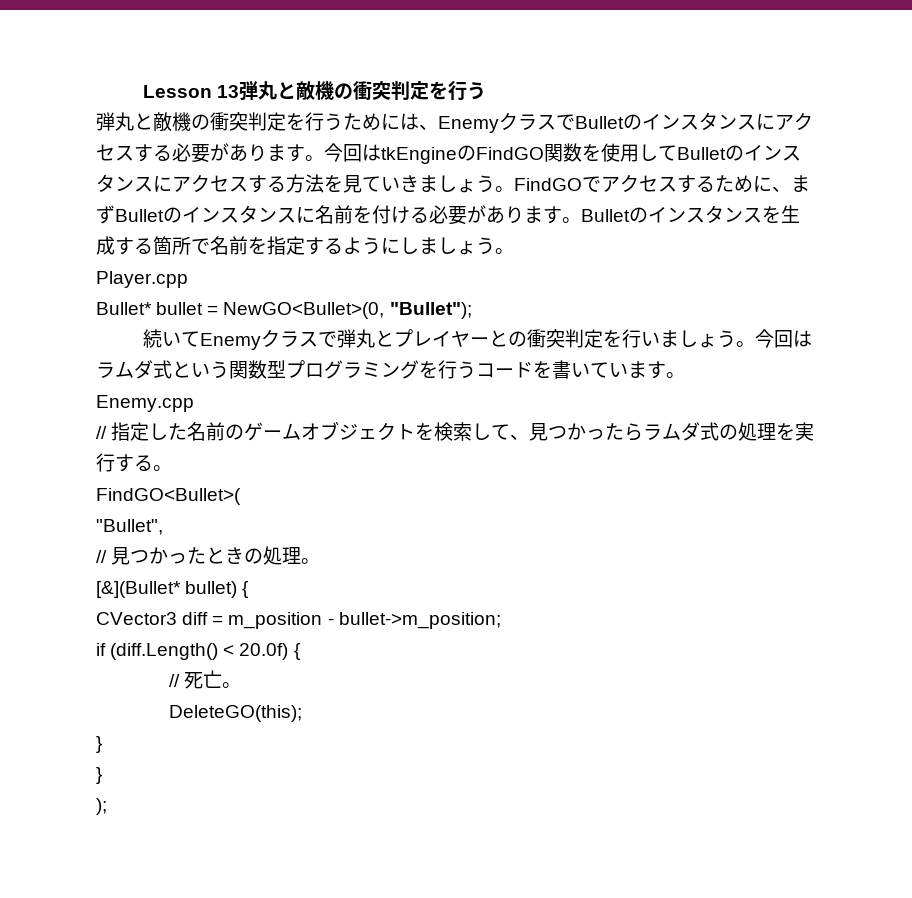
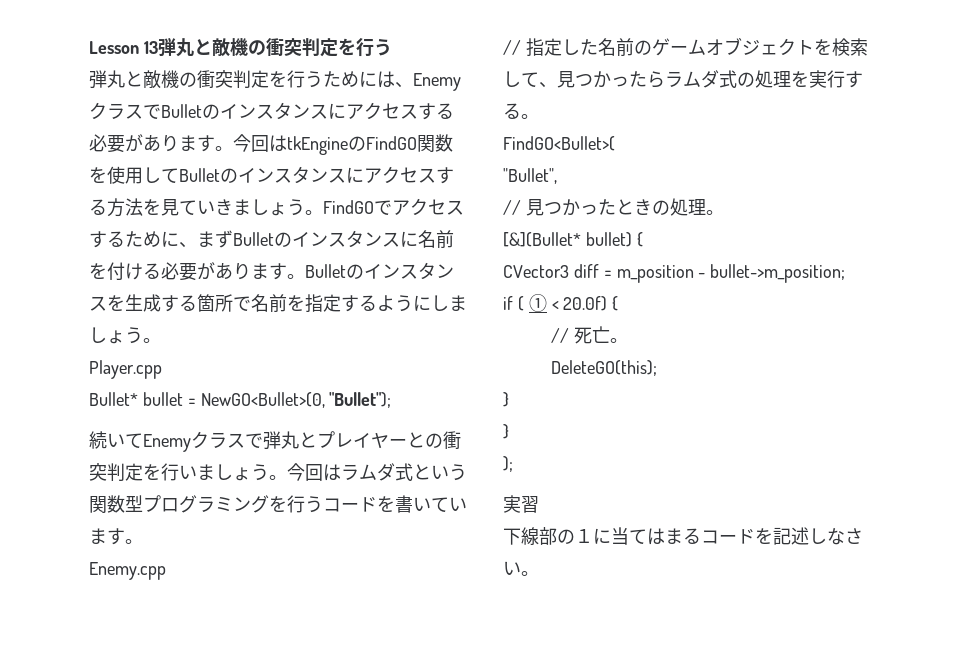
[110,643,219,660] (diff.Length() -> [517,294,547,312] ( ①
(107, 806) none -> [503,495,539,513] [503,527,863,545] [503,561,539,576] // 実習 // 下線部の１に当てはまるコードを記述しなさい。

